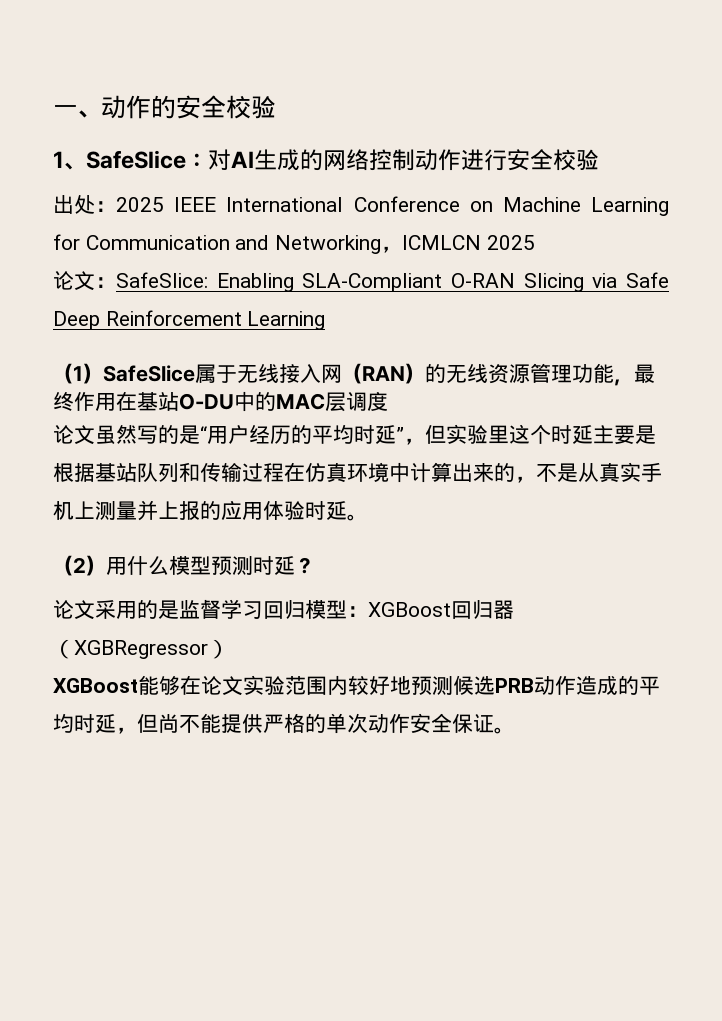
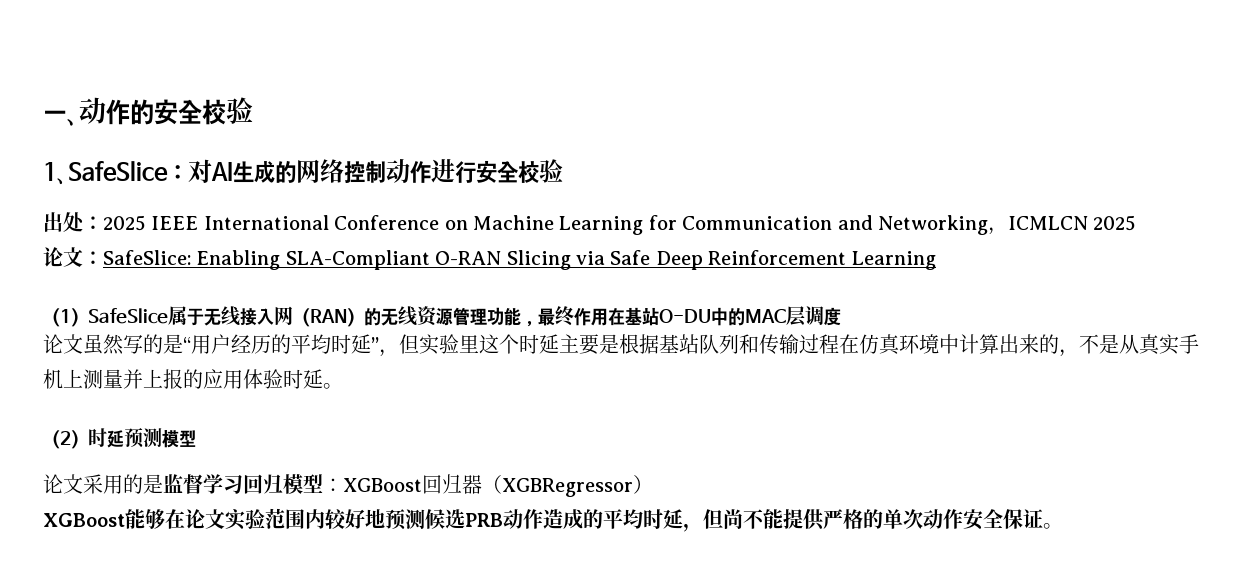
[106,556,315,576] 用什么模型预测时延？ -> [88,428,196,448] 时延预测模型

